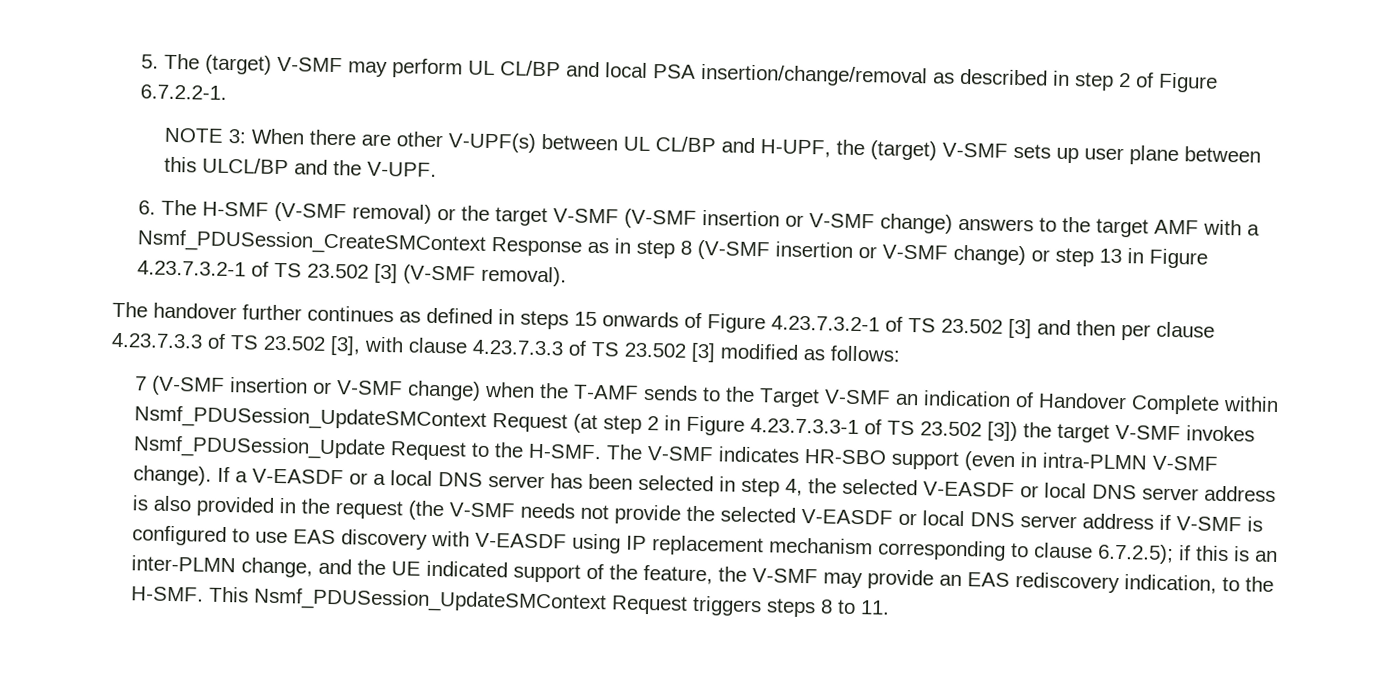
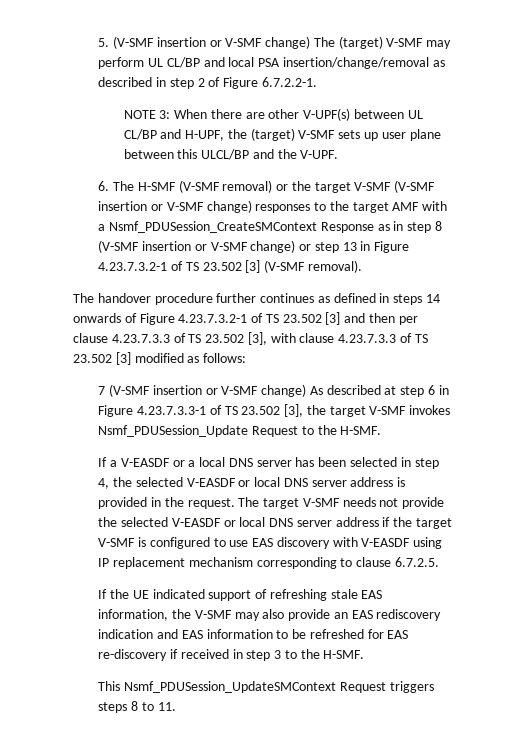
(160, 61) none -> [113,36,311,49] (V-SMF insertion or V-SMF change)
[958,217,1035,232] answers -> [255,204,311,213] responses
(237, 311) none -> [154,293,213,305] procedure
[574,311,597,327] 15 -> [426,294,441,303] 14
[484,381,1280,415] [134,405,660,434] when the T-AMF sends to the Target V-SMF an indication of Handover Complete within Nsmf_PDUSession_UpdateSMContext Request (at step 2 -> [309,385,436,397] As described at step 6
[987,421,1019,442] [3]) -> [284,404,304,417] [3],
[606,444,1219,472] [133,465,213,486] The V-SMF indicates HR-SBO support (even in intra-PLMN V-SMF change). -> (382, 430) //
[153,495,193,512] also -> (406, 482) none
[335,500,445,521] request (the -> [187,497,300,509] request. The target
(1172, 522) none -> [393,517,453,529] the target
[1097,543,1279,565] [131,555,353,578] 6.7.2.5); if this is an inter-PLMN change, and -> [394,557,439,567] [98,589,108,599] 6.7.2.5. // If
[609,564,714,585] the feature, -> [269,589,383,601] [98,609,169,621] refreshing stale EAS information,
(864, 580) none -> [262,609,285,619] also
[1124,574,1275,594] [131,586,205,602] indication, to the H-SMF. -> [98,629,409,639] [98,649,365,661] indication and EAS information to be refreshed for EAS re-discovery if received in step 3 to the H-SMF. //

